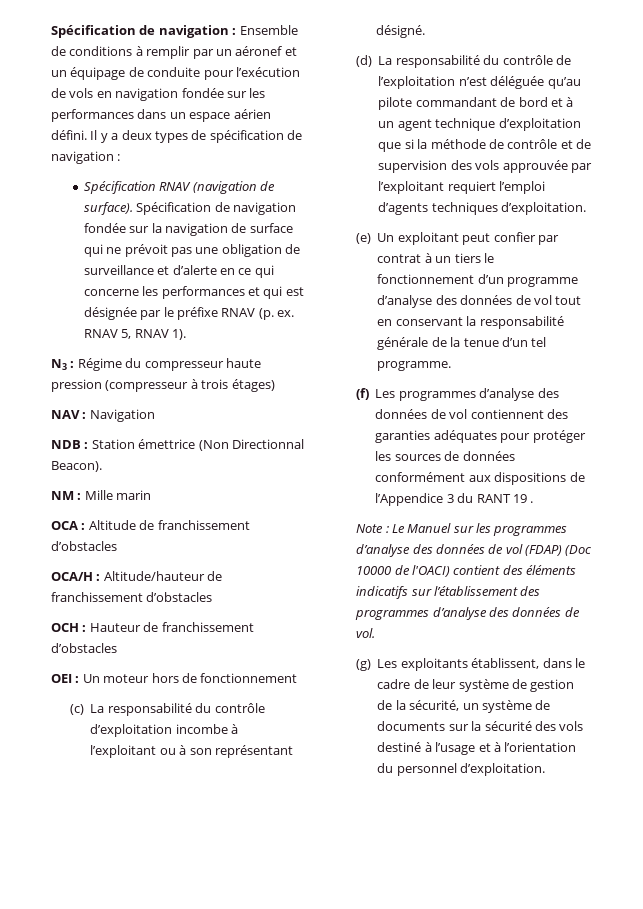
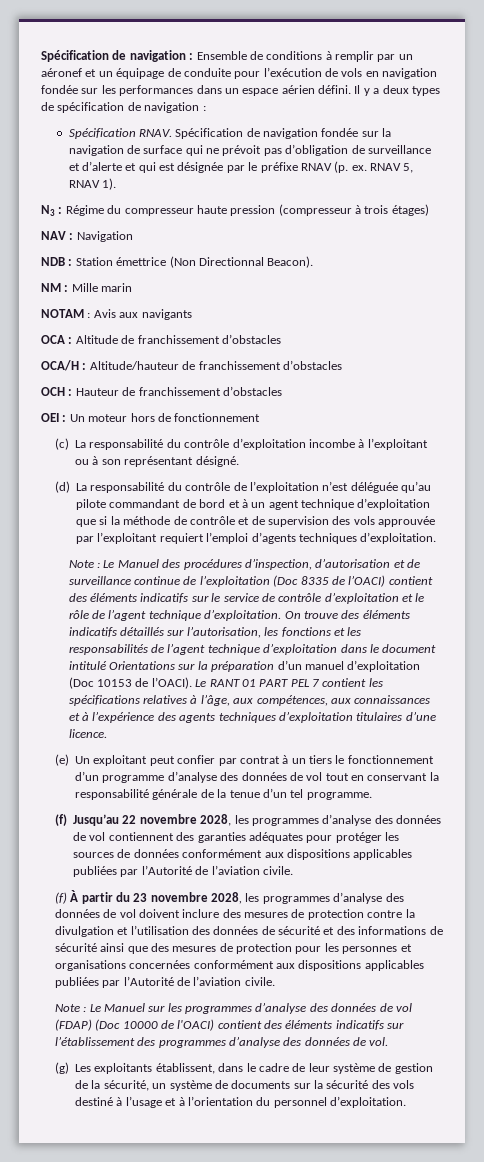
[159,181,276,194] [83,202,133,215] RNAV (navigation de surface). -> [138,129,172,137] RNAV.
[195,244,282,257] une obligation -> [285,144,349,156] d’obligation
[220,265,274,278] [83,286,245,299] en ce qui concerne les performances -> (122, 166) none
(152, 495) none -> [41,309,192,320] // NOTAM : Avis aux navigants
(587, 208) none -> [68,558,421,570] [68,575,433,587] [68,592,425,604] [68,609,410,621] [68,626,362,638] [68,643,437,655] [68,660,421,672] [68,677,383,689] [68,694,431,706] [68,711,436,723] [68,729,107,738] // Note : Le Manuel des procédures d’inspection, d’autorisation et de surveillance continue de l’exploitation (Doc 8335 de l’OACI) contient des éléments indicatifs sur le service de contrôle d’exploitation et le rôle de l’agent technique d’exploitation. On trouve des éléments indicatifs détaillés sur l’autorisation, les fonctions et les responsabilités de l’agent technique d’exploitation dans le document intitulé Orientations sur la préparation d’un manuel d’exploitation (Doc 10153 de l’OACI). Le RANT 01 PART PEL 7 contient les spécifications relatives à l’âge, aux compétences, aux connaissances et à l’expérience des agents techniques d’exploitation titulaires d’une licence.
[375,389,396,398] Les -> [73,814,249,826] Jusqu’au 22 novembre 2028, les
[569,472,585,482] [375,493,534,506] de l’Appendice 3 du RANT 19 . -> [353,849,413,860] [73,865,293,877] [54,890,404,904] [54,909,415,920] [54,925,443,937] [54,943,412,954] [54,960,424,971] [54,976,275,988] applicables publiées par l’Autorité de l’aviation civile. // (f) À partir du 23 novembre 2028, les programmes d’analyse des données de vol doivent inclure des mesures de protection contre la divulgation et l’utilisation des données de sécurité et des informations de sécurité ainsi que des mesures de protection pour les personnes et organisations concernées conformément aux dispositions applicables publiées par l’Autorité de l’aviation civile.

